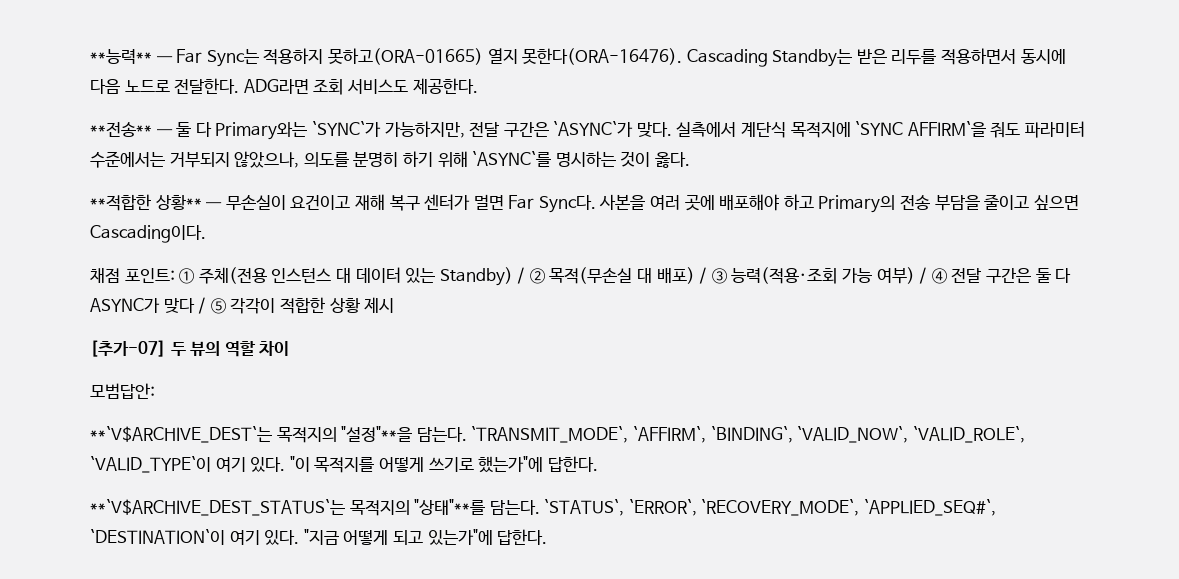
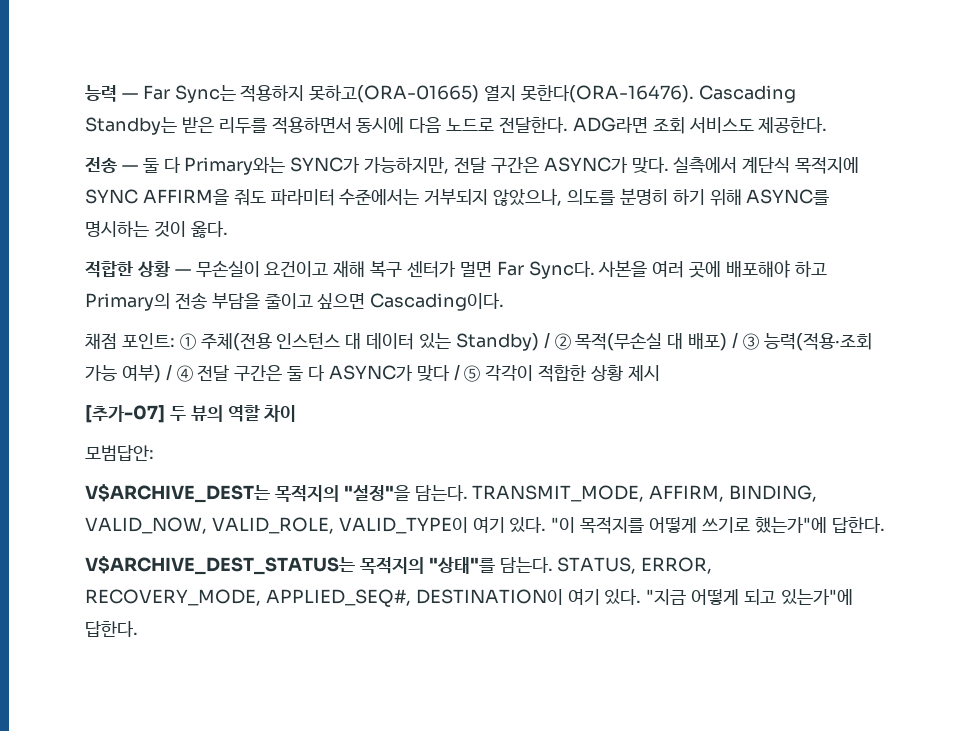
[90,49,152,64] **능력** -> [85,85,117,102] 능력
[90,122,152,137] **전송** -> [85,157,117,173] 전송
[311,121,381,137] `SYNC`가 -> [290,157,361,173] SYNC가
[553,121,634,137] `ASYNC`가 -> [543,157,628,173] ASYNC가
[855,121,986,137] `SYNC AFFIRM`을 -> [85,189,229,205] SYNC AFFIRM을
[472,151,552,167] `ASYNC`를 -> [746,189,830,205] ASYNC를
[90,194,202,211] **적합한 상황** -> [85,261,170,278] 적합한 상황
[90,426,1025,443] [90,456,211,473] **`V$ARCHIVE_DEST`는 목적지의 "설정"**을 담는다. `TRANSMIT_MODE`, `AFFIRM`, `BINDING`, `VALID_NOW`, `VALID_ROLE`, `VALID_TYPE`이 -> [85,484,818,503] [85,517,468,534] V$ARCHIVE_DEST는 목적지의 "설정"을 담는다. TRANSMIT_MODE, AFFIRM, BINDING, VALID_NOW, VALID_ROLE, VALID_TYPE이
[90,499,997,516] [90,529,225,545] **`V$ARCHIVE_DEST_STATUS`는 목적지의 "상태"**를 담는다. `STATUS`, `ERROR`, `RECOVERY_MODE`, `APPLIED_SEQ#`, `DESTINATION`이 -> [85,556,713,575] [85,589,563,607] V$ARCHIVE_DEST_STATUS는 목적지의 "상태"를 담는다. STATUS, ERROR, RECOVERY_MODE, APPLIED_SEQ#, DESTINATION이

